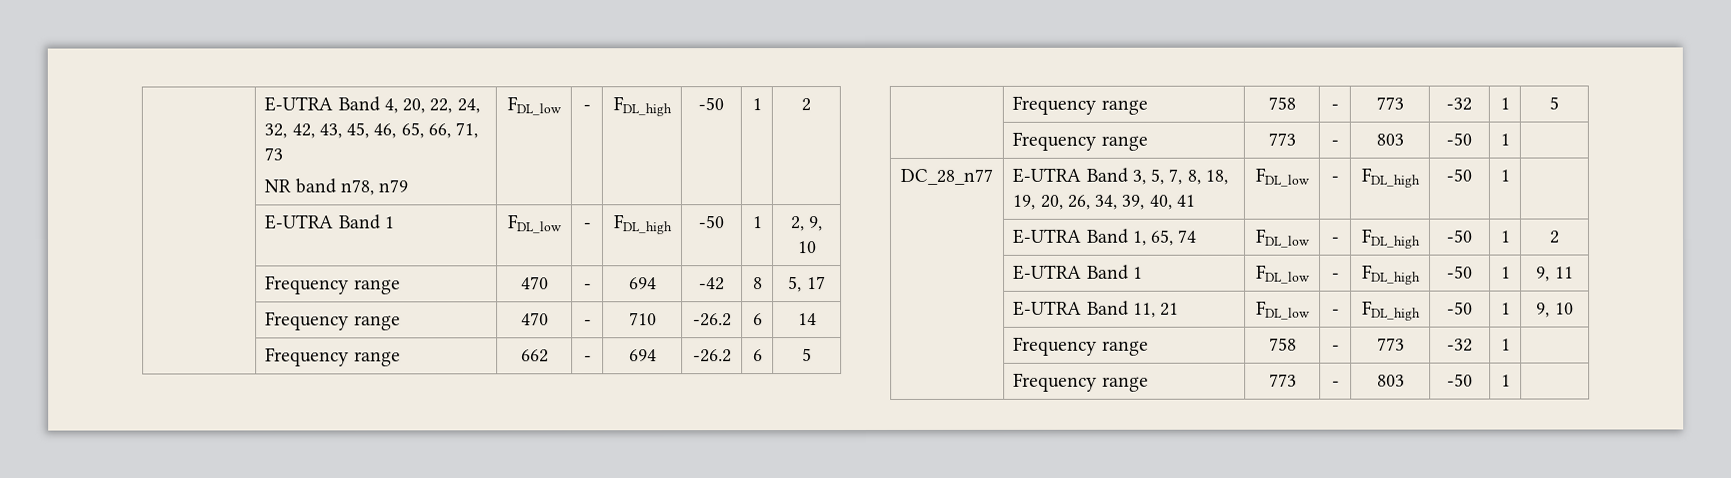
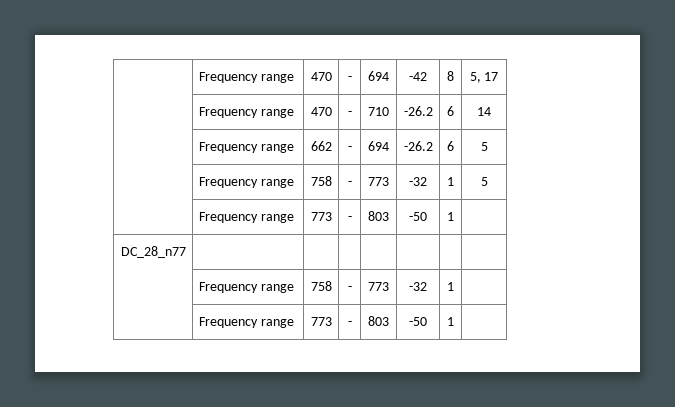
[264,96,480,114] [264,122,479,139] [264,147,284,161] [264,178,409,196] [506,96,561,116] [582,104,591,111] [612,96,672,117] [698,97,724,111] [751,98,762,111] [801,98,811,112] [264,214,394,230] [506,214,561,234] [582,222,591,229] [612,214,672,235] [698,215,724,229] [751,216,762,229] [789,216,823,232] [797,241,817,254] | E-UTRA Band 4, 20, 22, 24, 32, 42, 43, 45, 46, 65, 66, 71, 73 // NR band n78, n79 | FDL_low | - | FDL_high | -50 | 1 | 2 // | E-UTRA Band 1 | FDL_low | - | FDL_high | -50 | 1 | 2, 9, 10 // -> (198, 77) none
[1012,167,1228,185] [1012,194,1195,210] [1254,167,1309,187] [1330,175,1339,182] [1360,167,1420,188] [1446,168,1472,182] [1499,169,1510,182] [1012,228,1198,246] [1254,228,1310,248] [1330,236,1340,243] [1360,228,1421,249] [1446,229,1473,243] [1499,230,1511,243] [1549,230,1560,244] [1013,264,1143,280] [1255,264,1310,284] [1331,272,1340,279] [1361,264,1421,285] [1447,265,1473,279] [1500,266,1511,279] [1536,266,1574,282] [1013,300,1180,318] [1255,300,1310,320] [1331,308,1340,315] [1361,300,1421,321] [1447,301,1473,315] [1500,302,1511,315] [1536,302,1574,318] E-UTRA Band 3, 5, 7, 8, 18, 19, 20, 26, 34, 39, 40, 41 | FDL_low | - | FDL_high | -50 | 1 | // | E-UTRA Band 1, 65, 74 | FDL_low | - | FDL_high | -50 | 1 | 2 // | E-UTRA Band 1 | FDL_low | - | FDL_high | -50 | 1 | 9, 11 // | E-UTRA Band 11, 21 | FDL_low | - | FDL_high | -50 | 1 | 9, 10 -> (186, 252) | | | | | |

